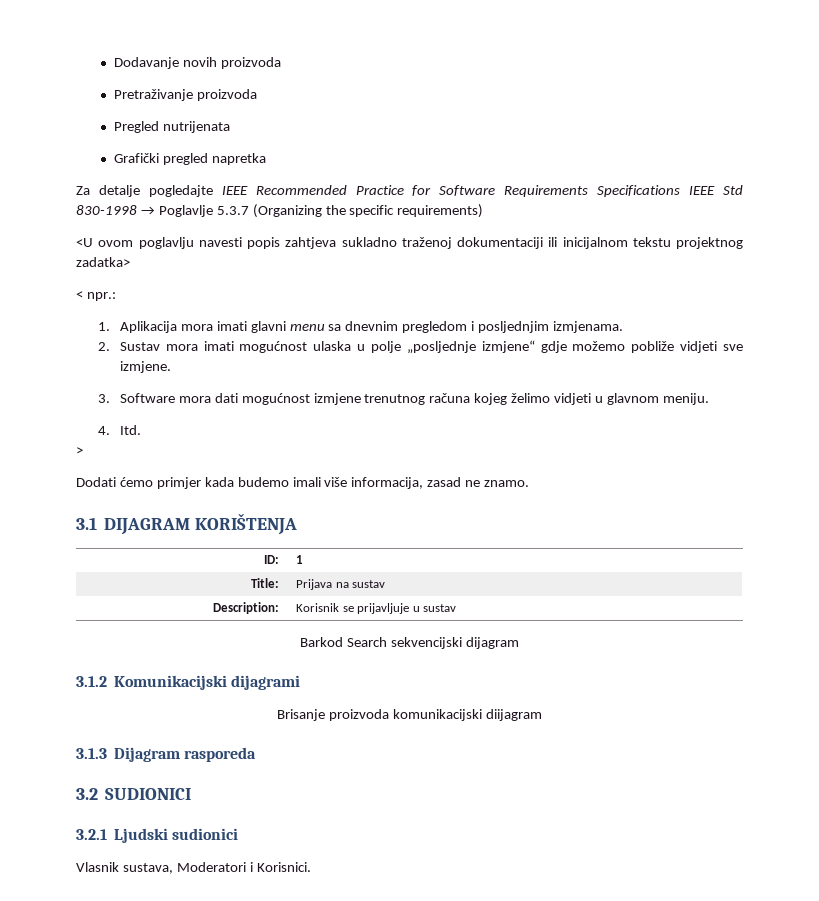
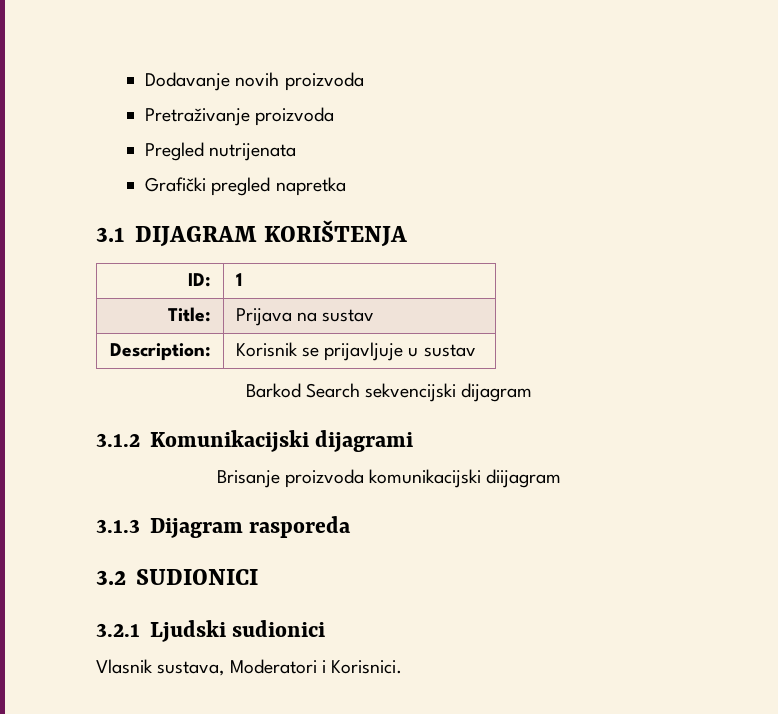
[76,185,743,197] [76,204,484,218] [76,237,743,249] [76,257,130,267] [76,291,116,301] [97,321,624,333] [97,340,744,354] [119,361,171,373] [97,393,709,405] [97,425,141,435] [76,447,83,455] [76,477,530,489] // Za detalje pogledajte IEEE Recommended Practice for Software Requirements Specifications IEEE Std 830-1998 → Poglavlje 5.3.7 (Organizing the specific requirements) // <U ovom poglavlju navesti popis zahtjeva sukladno traženoj dokumentaciji ili inicijalnom tekstu projektnog zadatka> // < npr.: // 1. Aplikacija mora imati glavni menu sa dnevnim pregledom i posljednjim izmjenama. // 2. Sustav mora imati mogućnost ulaska u polje „posljednje izmjene“ gdje možemo pobliže vidjeti sve izmjene. // 3. Software mora dati mogućnost izmjene trenutnog računa kojeg želimo vidjeti u glavnom meniju. // 4. Itd. // > // Dodati ćemo primjer kada budemo imali više informacija, zasad ne znamo. -> (346, 186) none

